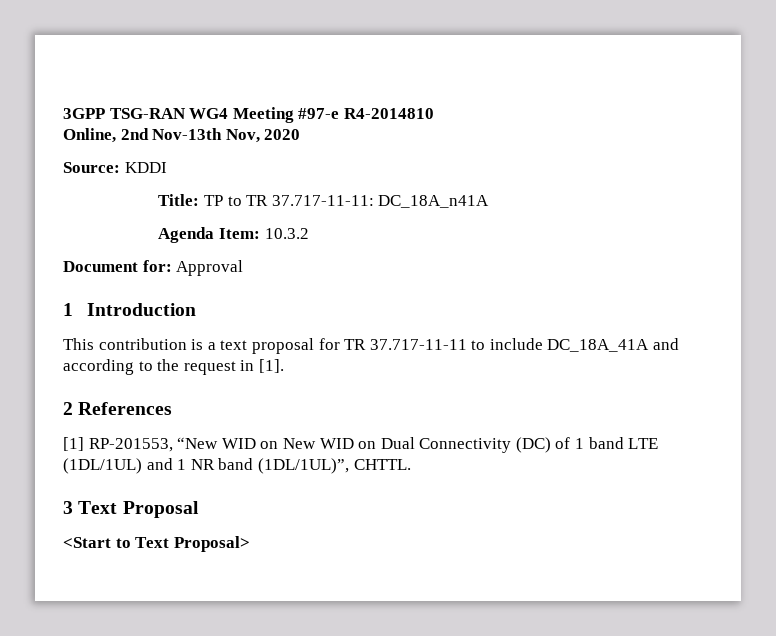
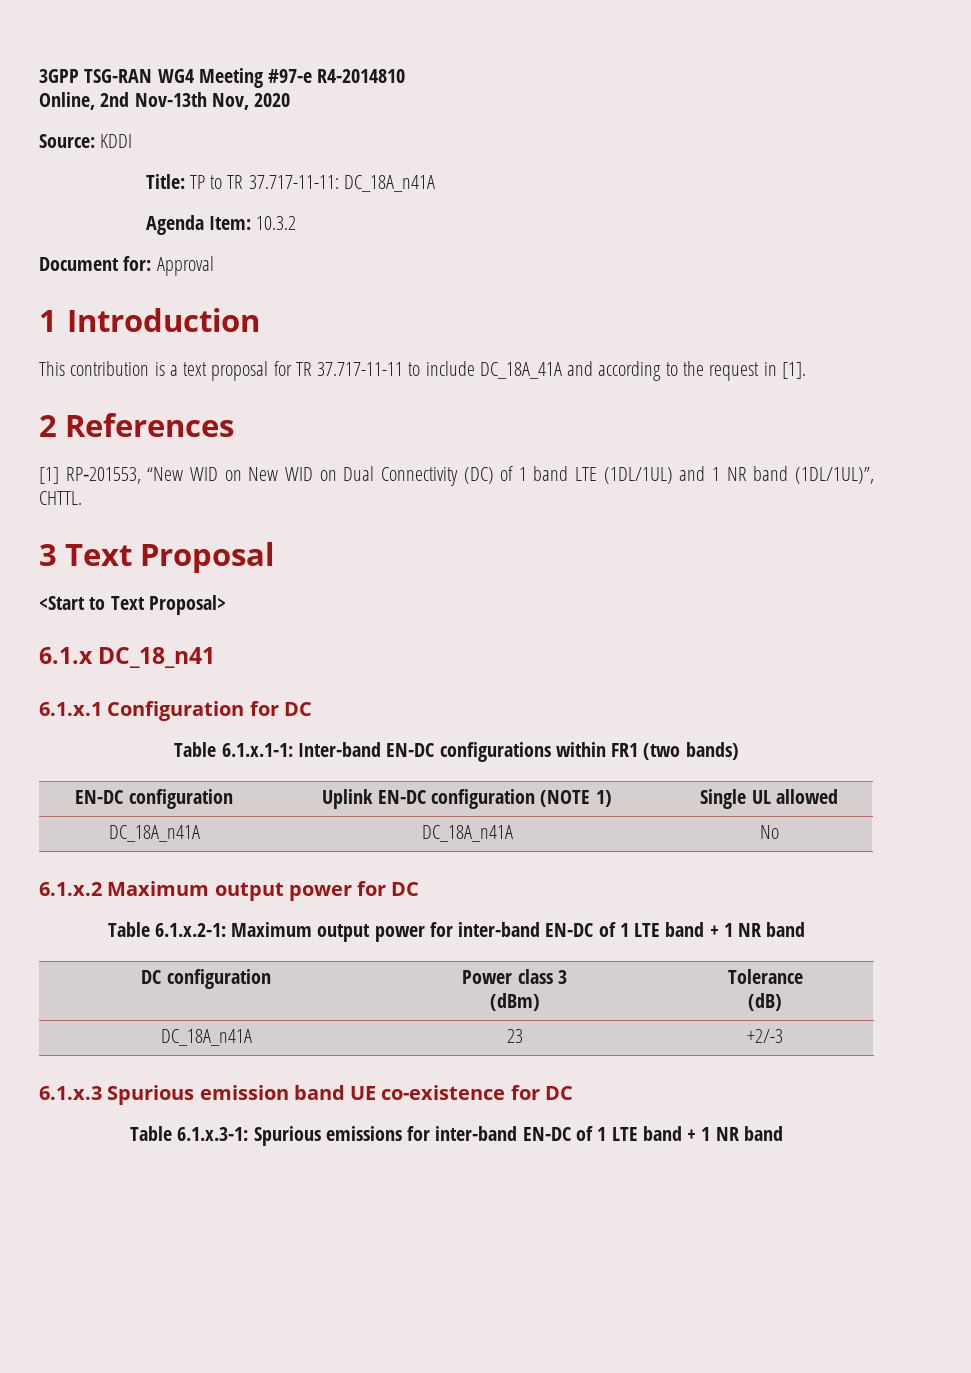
(250, 544) none -> [39,647,216,668] [39,701,312,721] [174,742,739,762] [75,789,233,809] [322,789,612,809] [700,789,838,809] [108,825,200,842] [421,825,513,842] [759,825,779,839] [39,881,420,901] [107,922,806,942] [141,969,271,989] [462,969,567,984] [489,993,540,1011] [727,969,803,984] [748,993,782,1011] [160,1029,252,1046] [506,1029,523,1043] [747,1029,783,1043] [39,1085,573,1105] [130,1126,783,1146] // 6.1.x DC_18_n41 // 6.1.x.1 Configuration for DC // Table 6.1.x.1-1: Inter-band EN-DC configurations within FR1 (two bands) // EN-DC configuration | Uplink EN-DC configuration (NOTE 1) | Single UL allowed // DC_18A_n41A | DC_18A_n41A | No // 6.1.x.2 Maximum output power for DC // Table 6.1.x.2-1: Maximum output power for inter-band EN-DC of 1 LTE band + 1 NR band // DC configuration | Power class 3 // (dBm) | Tolerance // (dB) // DC_18A_n41A | 23 | +2/-3 // 6.1.x.3 Spurious emission band UE co-existence for DC // Table 6.1.x.3-1: Spurious emissions for inter-band EN-DC of 1 LTE band + 1 NR band

